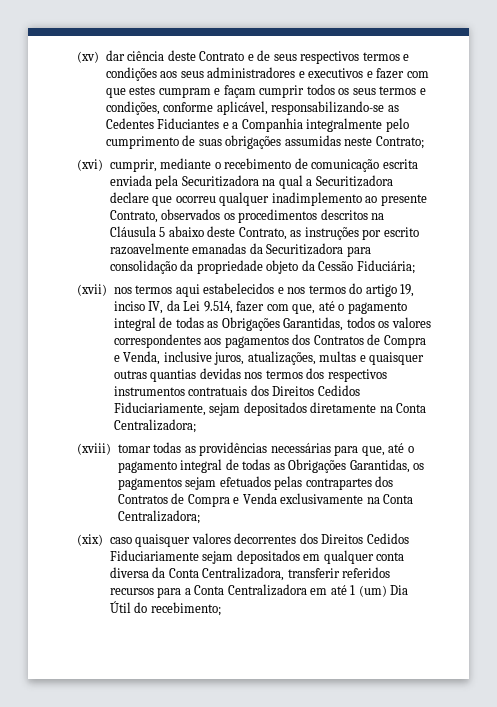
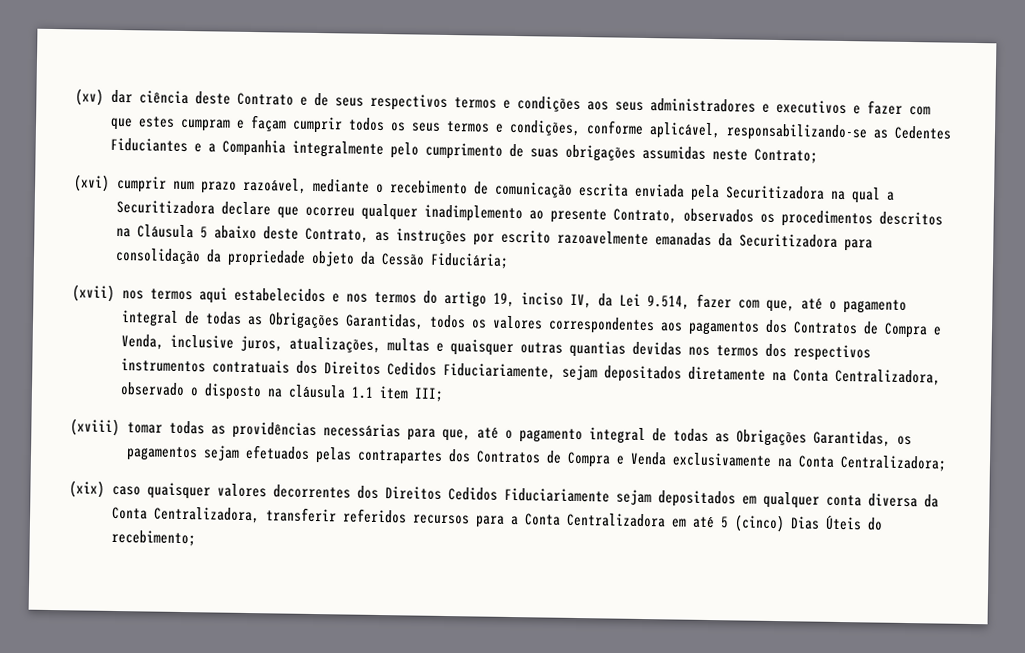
[109,159,157,172] cumprir, -> [115,175,307,194] cumprir num prazo razoável,
[113,419,196,433] Centralizadora; -> [834,368,941,386] [119,382,444,402] Centralizadora, observado o disposto na cláusula 1.1 item III;
[350,585,409,597] [109,601,131,613] 1 (um) Dia Útil -> [719,514,862,533] 5 (cinco) Dias Úteis

